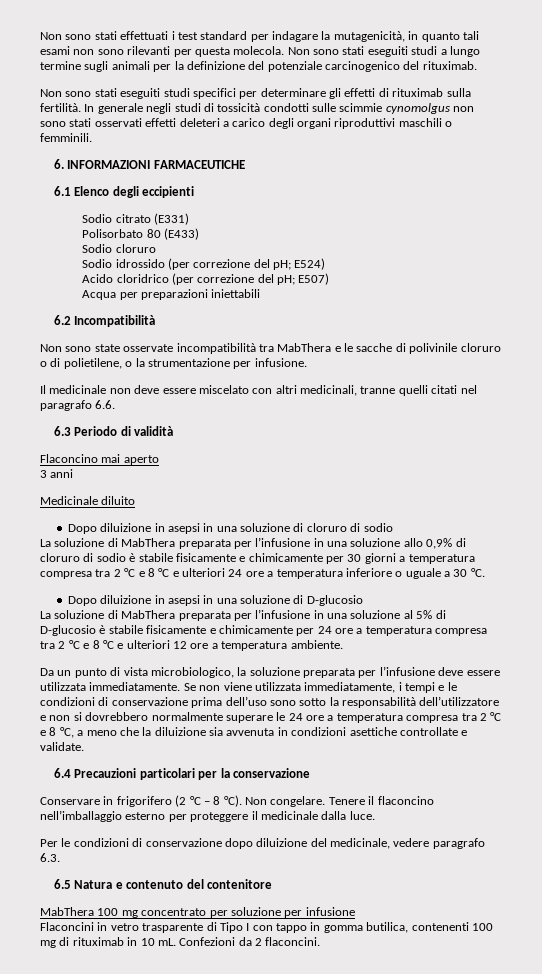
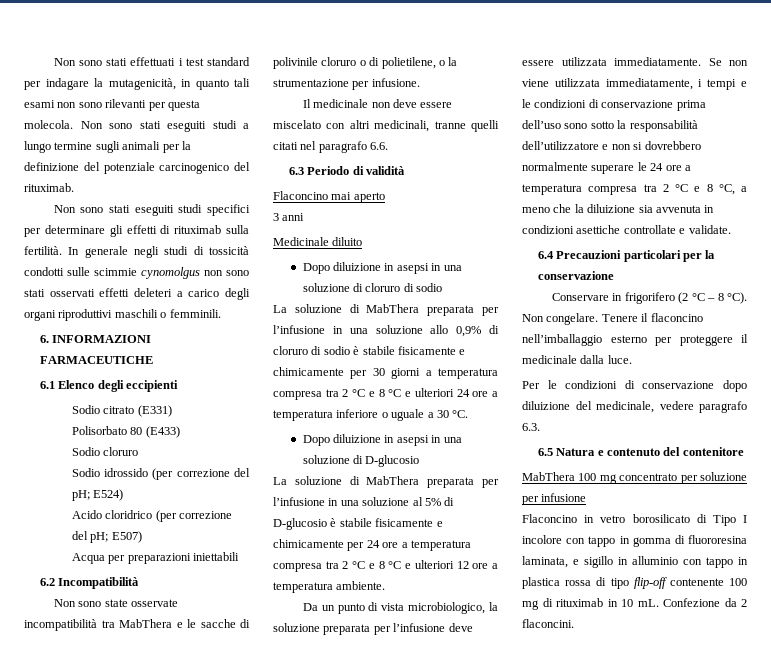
[40,922,94,931] Flaconcini -> [522,514,577,523] Flaconcino
[142,923,204,933] trasparente -> [632,514,690,523] borosilicato
(250, 927) none -> [522,535,562,544] incolore
[366,922,469,933] butilica, contenenti -> [674,535,747,544] [522,556,748,568] [522,577,724,589] di fluororesina laminata, e sigillo in alluminio con tappo in plastica rossa di tipo flip-off contenente
[179,937,236,946] Confezioni -> [663,598,720,607] Confezione

